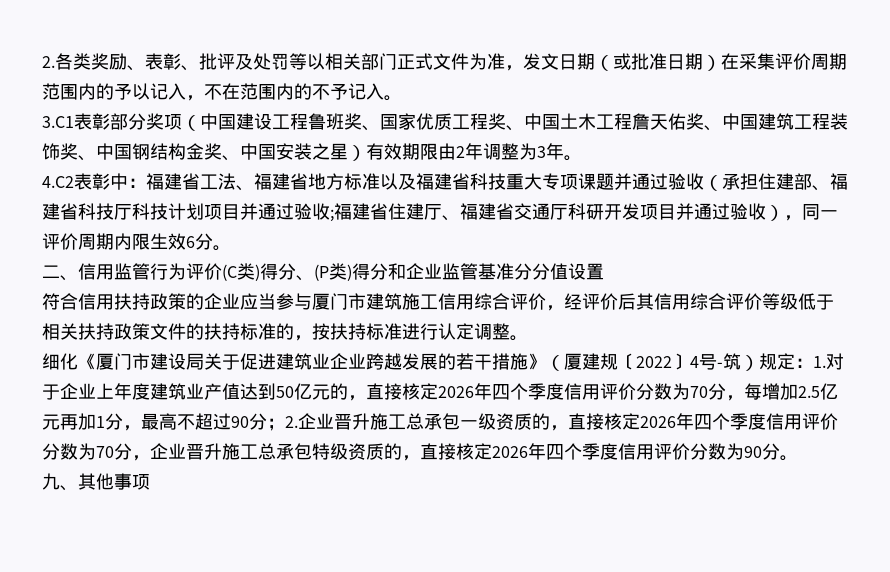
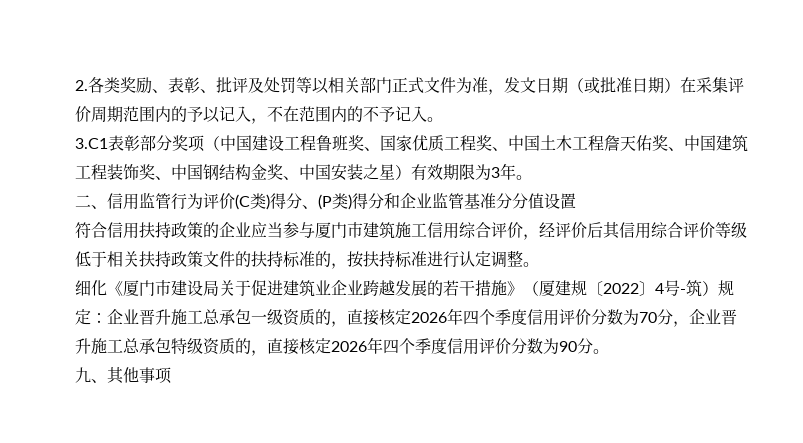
[438,143,519,160] 由2年调整 -> (475, 172) none
[42,173,848,191] [42,203,838,222] [42,233,231,251] // 4.C2表彰中：福建省工法、福建省地方标准以及福建省科技重大专项课题并通过验收（承担住建部、福建省科技厅科技计划项目并通过验收;福建省住建厅、福建省交通厅科研开发项目并通过验收），同一评价周期内限生效6分。 -> (532, 177) none
[813,353,844,370] [42,383,838,401] [42,413,298,431] 1.对于企业上年度建筑业产值达到50亿元的，直接核定2026年四个季度信用评价分数为70分，每增加2.5亿元再加1分，最高不超过90分；2. -> (107, 318) none

